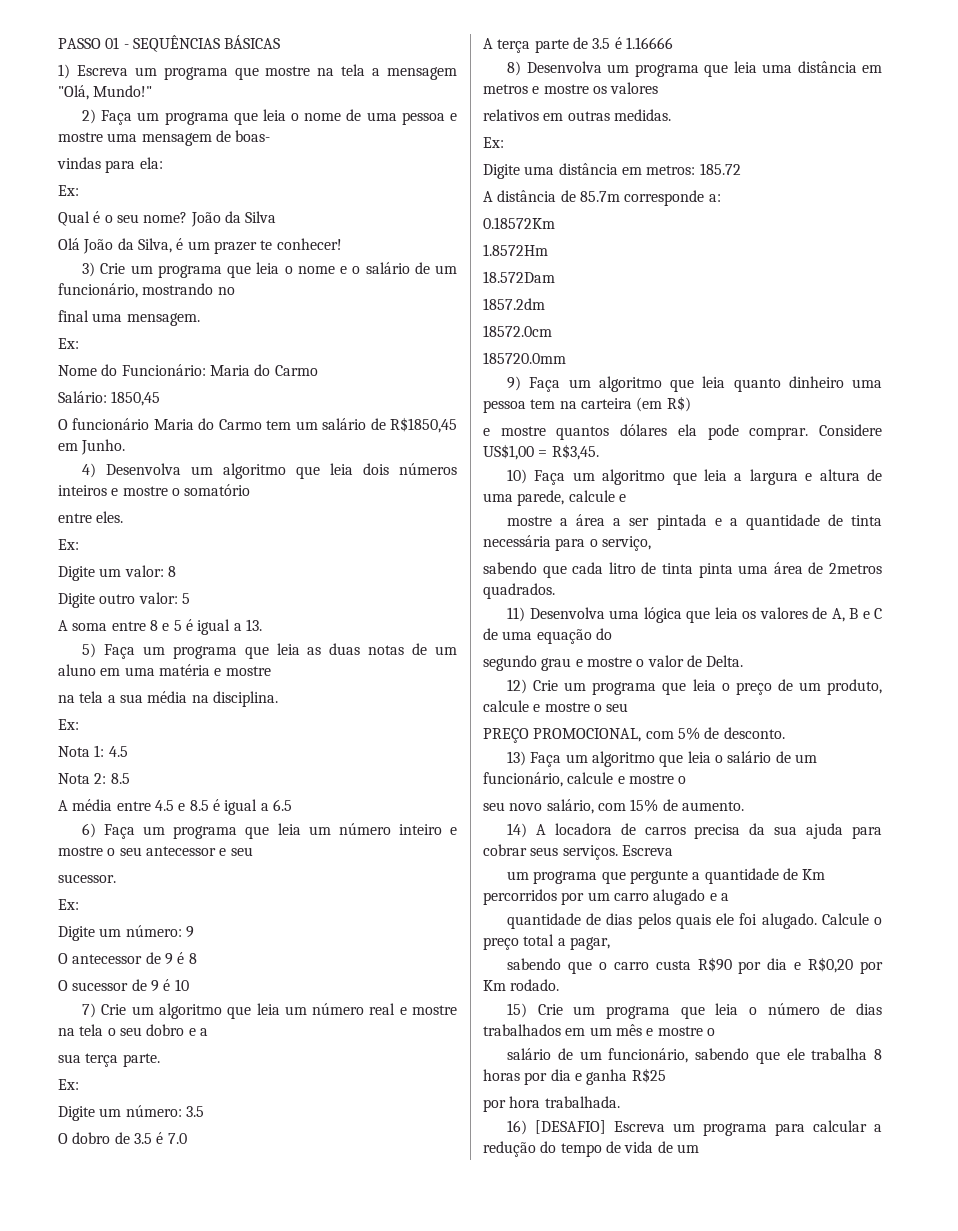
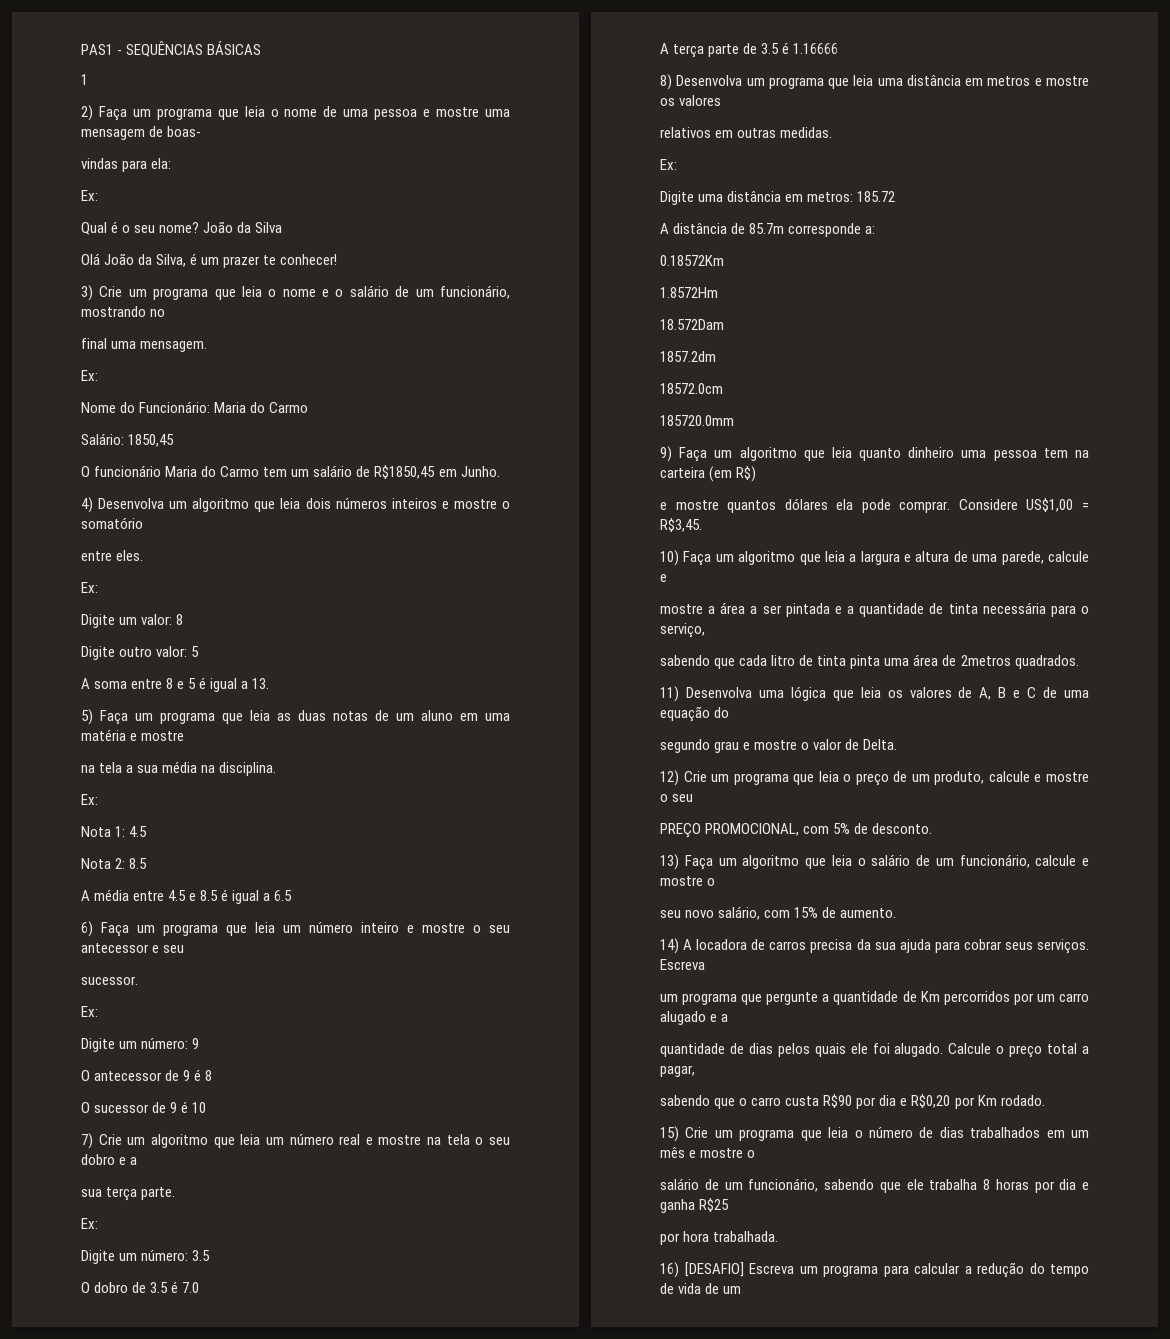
[58,37,120,49] PASSO 01 -> [81,44,113,55] PAS1
[58,64,458,80] [58,85,153,100] 1) Escreva um programa que mostre na tela a mensagem "Olá, Mundo!" -> [81,74,88,85] 1

